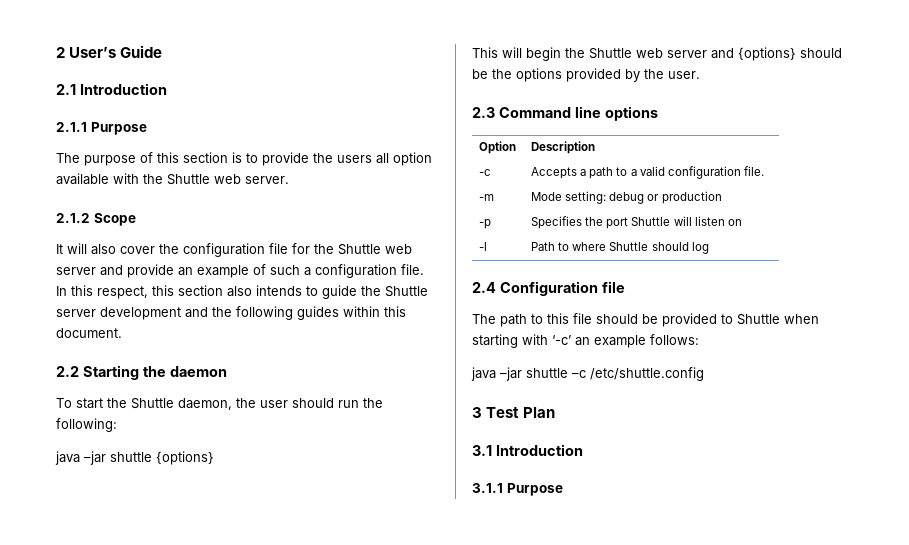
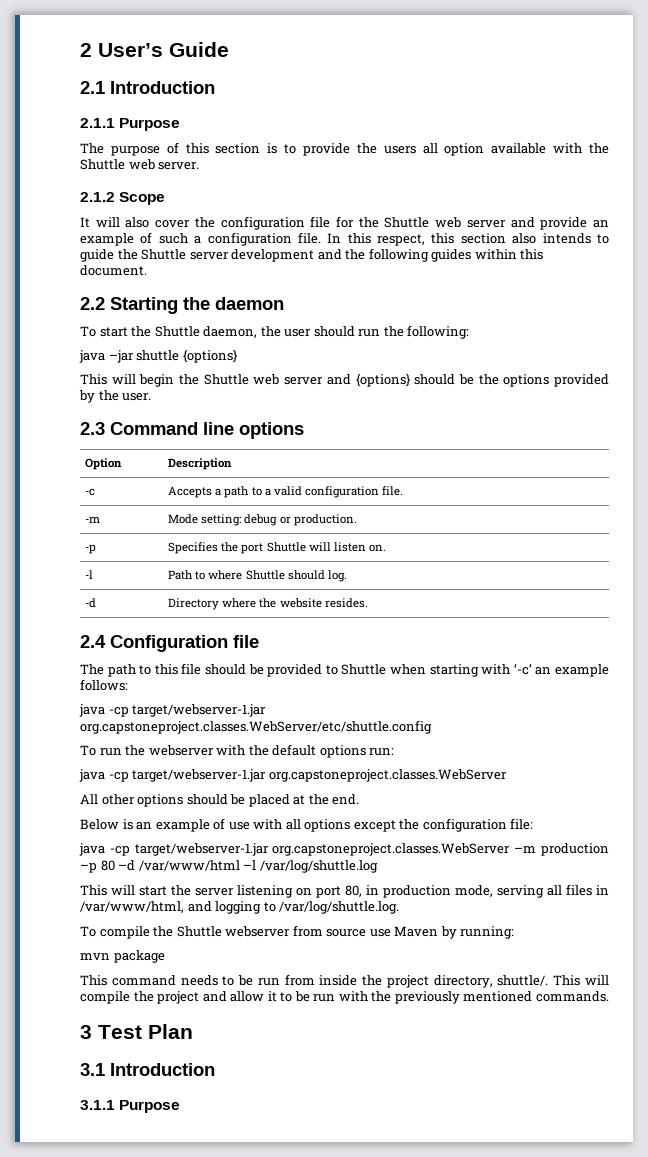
[661,191,722,204] production -> [293,514,357,526] production.
[727,219,742,226] on -> [368,544,386,552] on.
[691,242,709,254] log -> [327,570,347,582] [85,598,97,608] [168,598,368,610] log. // -d | Directory where the website resides.
[500,367,704,381] –jar shuttle –c /etc/shuttle.config -> [108,704,267,717] [80,720,432,734] [80,744,395,758] [79,769,507,782] [80,794,360,807] [80,818,534,832] [79,843,609,856] [80,860,378,873] [80,884,609,898] [80,901,400,914] [80,925,515,939] [80,950,165,963] [80,974,609,988] [80,991,609,1004] -cp target/webserver-1.jar org.capstoneproject.classes.WebServer/etc/shuttle.config // To run the webserver with the default options run: // java -cp target/webserver-1.jar org.capstoneproject.classes.WebServer // All other options should be placed at the end. // Below is an example of use with all options except the configuration file: // java -cp target/webserver-1.jar org.capstoneproject.classes.WebServer –m production –p 80 –d /var/www/html –l /var/log/shuttle.log // This will start the server listening on port 80, in production mode, serving all files in /var/www/html, and logging to /var/log/shuttle.log. // To compile the Shuttle webserver from source use Maven by running: // mvn package // This command needs to be run from inside the project directory, shuttle/. This will compile the project and allow it to be run with the previously mentioned commands.

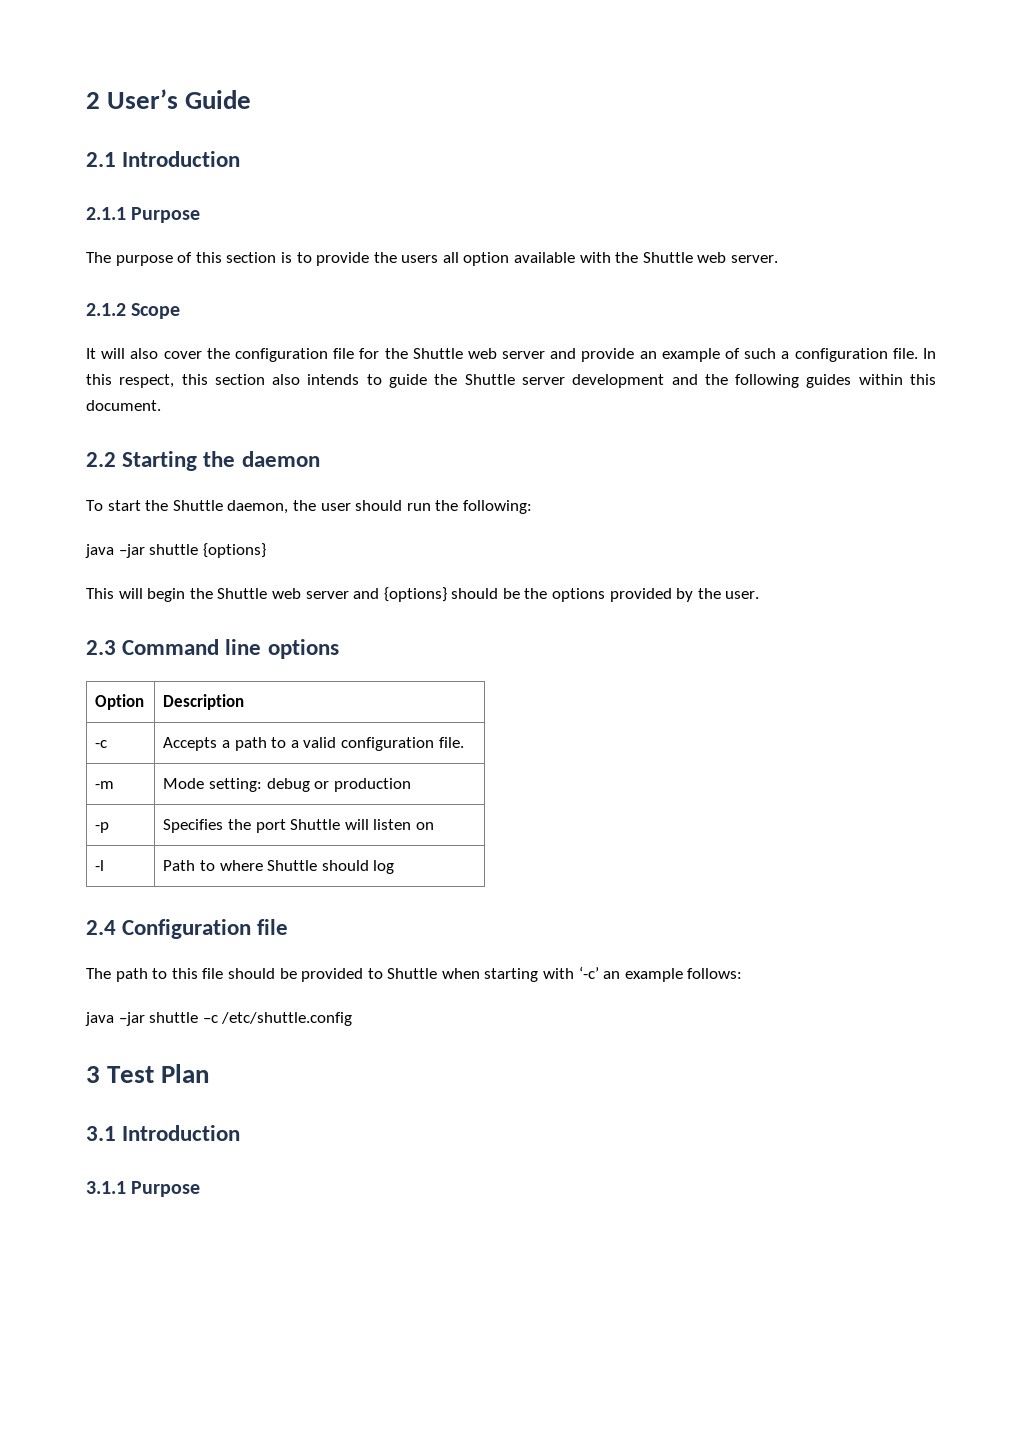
[293,514,357,526] production. -> [333,778,411,792] production
[368,544,386,552] on. -> [416,822,435,830] on
[327,570,347,582] [85,598,97,608] [168,598,368,610] log. // -d | Directory where the website resides. -> [373,860,395,874] log
[108,704,267,717] [80,720,432,734] [80,744,395,758] [79,769,507,782] [80,794,360,807] [80,818,534,832] [79,843,609,856] [80,860,378,873] [80,884,609,898] [80,901,400,914] [80,925,515,939] [80,950,165,963] [80,974,609,988] [80,991,609,1004] -cp target/webserver-1.jar org.capstoneproject.classes.WebServer/etc/shuttle.config // To run the webserver with the default options run: // java -cp target/webserver-1.jar org.capstoneproject.classes.WebServer // All other options should be placed at the end. // Below is an example of use with all options except the configuration file: // java -cp target/webserver-1.jar org.capstoneproject.classes.WebServer –m production –p 80 –d /var/www/html –l /var/log/shuttle.log // This will start the server listening on port 80, in production mode, serving all files in /var/www/html, and logging to /var/log/shuttle.log. // To compile the Shuttle webserver from source use Maven by running: // mvn package // This command needs to be run from inside the project directory, shuttle/. This will compile the project and allow it to be run with the previously mentioned commands. -> [118,1012,353,1026] –jar shuttle –c /etc/shuttle.config

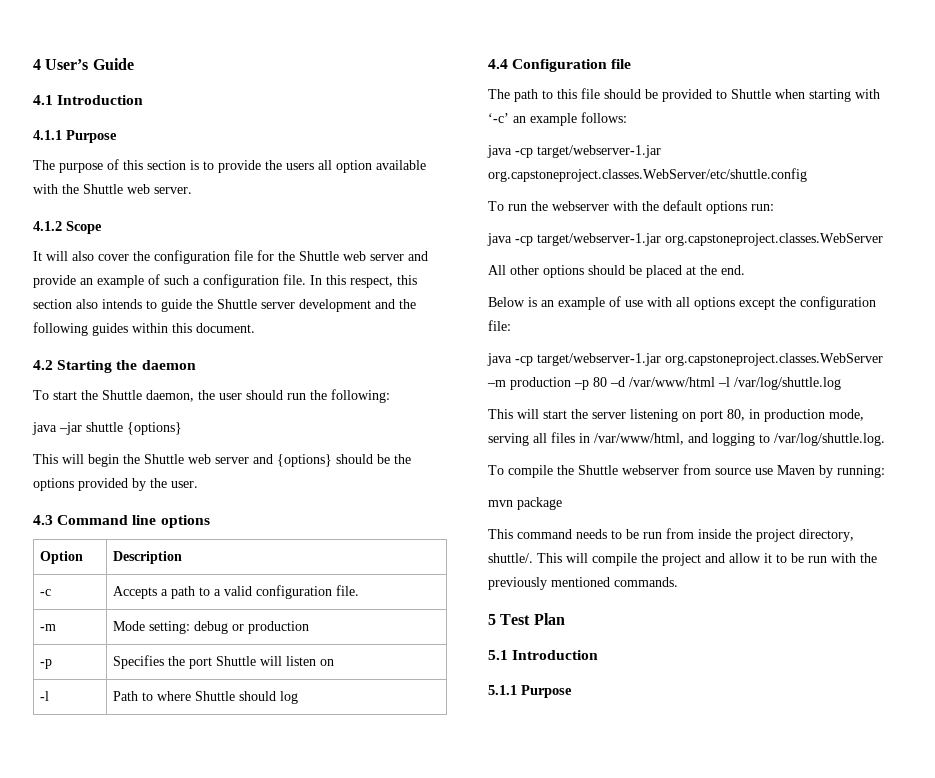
[86,92,100,109] 2 -> [33,59,41,70] 4
[86,151,241,167] [86,207,126,220] 2.1 Introduction // 2.1.1 -> [33,95,144,105] [33,130,62,140] 4.1 Introduction // 4.1.1
[86,303,126,316] 2.1.2 -> [33,221,62,231] 4.1.2
[86,452,116,467] 2.2 -> [33,360,53,370] 4.2
[86,640,116,655] 2.3 -> [33,515,53,525] 4.3
[86,920,116,935] 2.4 -> [488,59,508,69] 4.4
[118,1012,353,1026] [86,1066,100,1083] –jar shuttle –c /etc/shuttle.config // 3 -> [515,145,661,158] [488,168,807,182] [488,200,774,214] [487,233,883,246] [488,265,745,278] [488,296,876,310] [488,320,511,331] [487,353,883,366] [487,377,841,390] [488,409,864,422] [488,432,885,446] [488,464,885,478] [488,497,562,510] [488,528,854,542] [488,553,877,566] [488,577,678,590] [488,614,496,625] -cp target/webserver-1.jar org.capstoneproject.classes.WebServer/etc/shuttle.config // To run the webserver with the default options run: // java -cp target/webserver-1.jar org.capstoneproject.classes.WebServer // All other options should be placed at the end. // Below is an example of use with all options except the configuration file: // java -cp target/webserver-1.jar org.capstoneproject.classes.WebServer –m production –p 80 –d /var/www/html –l /var/log/shuttle.log // This will start the server listening on port 80, in production mode, serving all files in /var/www/html, and logging to /var/log/shuttle.log. // To compile the Shuttle webserver from source use Maven by running: // mvn package // This command needs to be run from inside the project directory, shuttle/. This will compile the project and allow it to be run with the previously mentioned commands. // 5
[86,1125,241,1141] [86,1181,126,1194] 3.1 Introduction // 3.1.1 -> [488,650,599,660] [488,685,517,695] 5.1 Introduction // 5.1.1

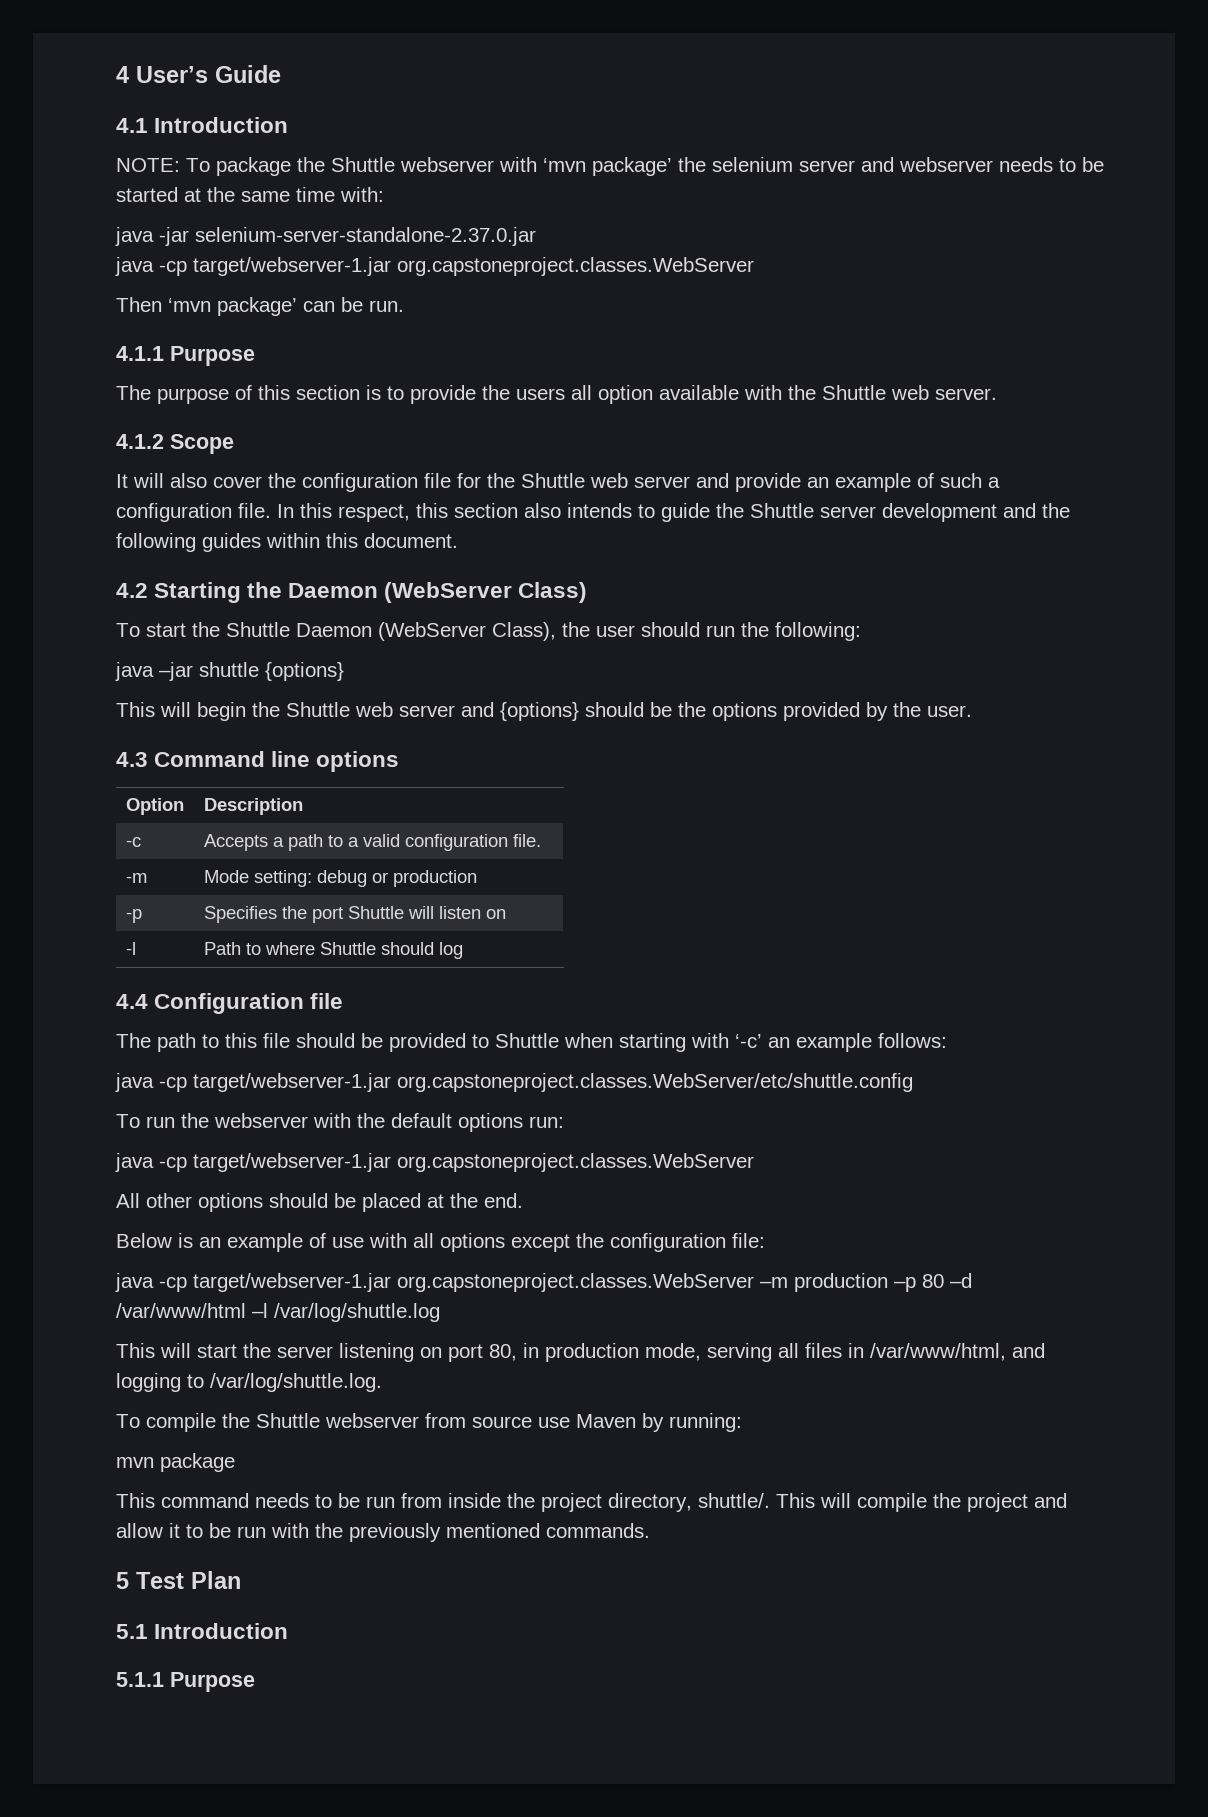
(144, 100) none -> [116,157,1104,176] [116,187,384,202] [115,227,536,246] [115,257,754,276] [116,297,404,316] // NOTE: To package the Shuttle webserver with ‘mvn package’ the selenium server and webserver needs to be started at the same time with: // java -jar selenium-server-standalone-2.37.0.jar // java -cp target/webserver-1.jar org.capstoneproject.classes.WebServer // Then ‘mvn package’ can be run.
[141,360,196,370] daemon -> [288,582,588,603] Daemon (WebServer Class)
[146,390,194,402] daemon, -> [296,622,556,641] Daemon (WebServer Class),

